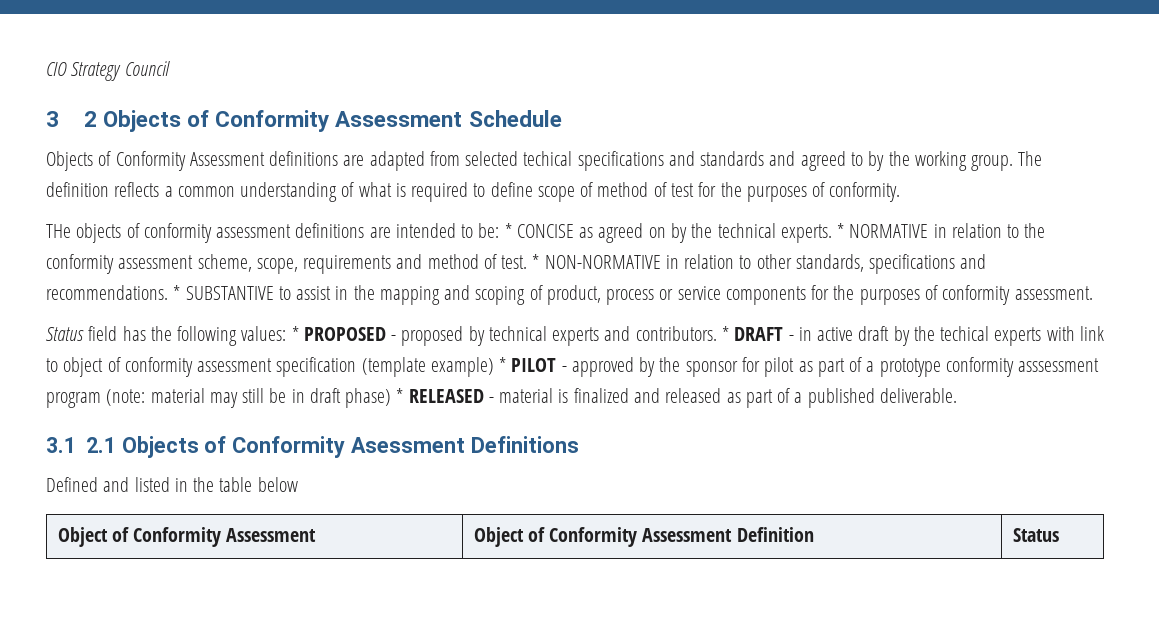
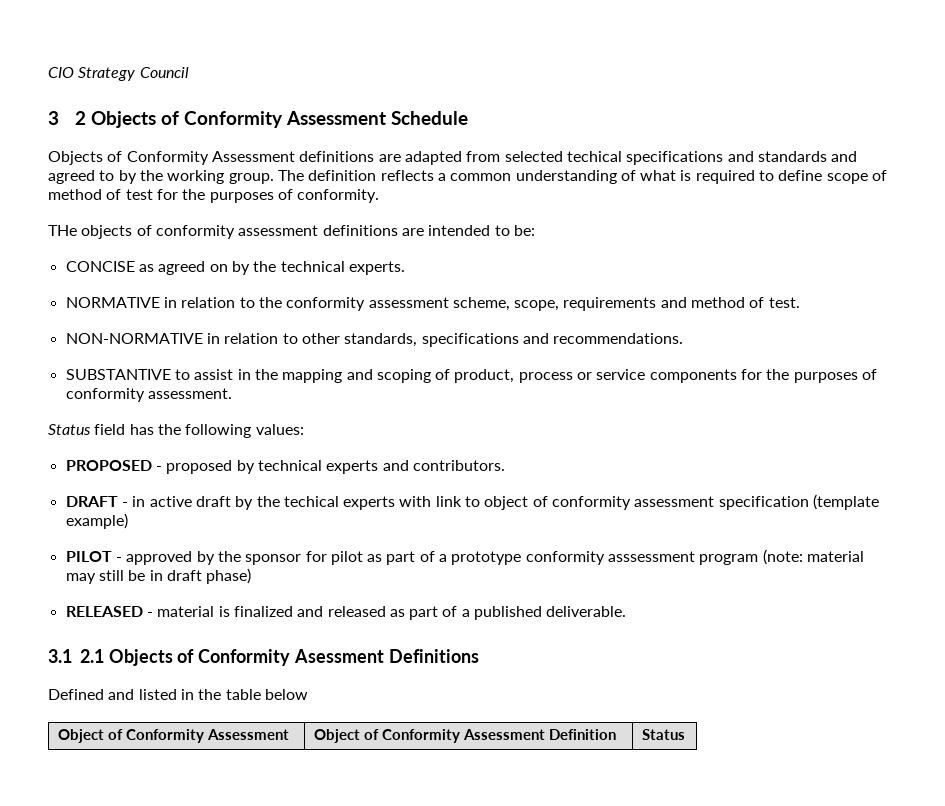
[504,223,512,238] * -> (535, 230) //
[837,223,845,238] * -> (405, 268) //
[532,254,540,269] * -> (800, 302) //
[173,285,181,300] * -> (684, 338) //
[291,326,299,341] * -> (304, 429) //
[721,326,729,341] * -> (505, 465) //
[499,357,507,372] * -> (128, 521) //
[396,388,404,403] * -> (252, 576) //

